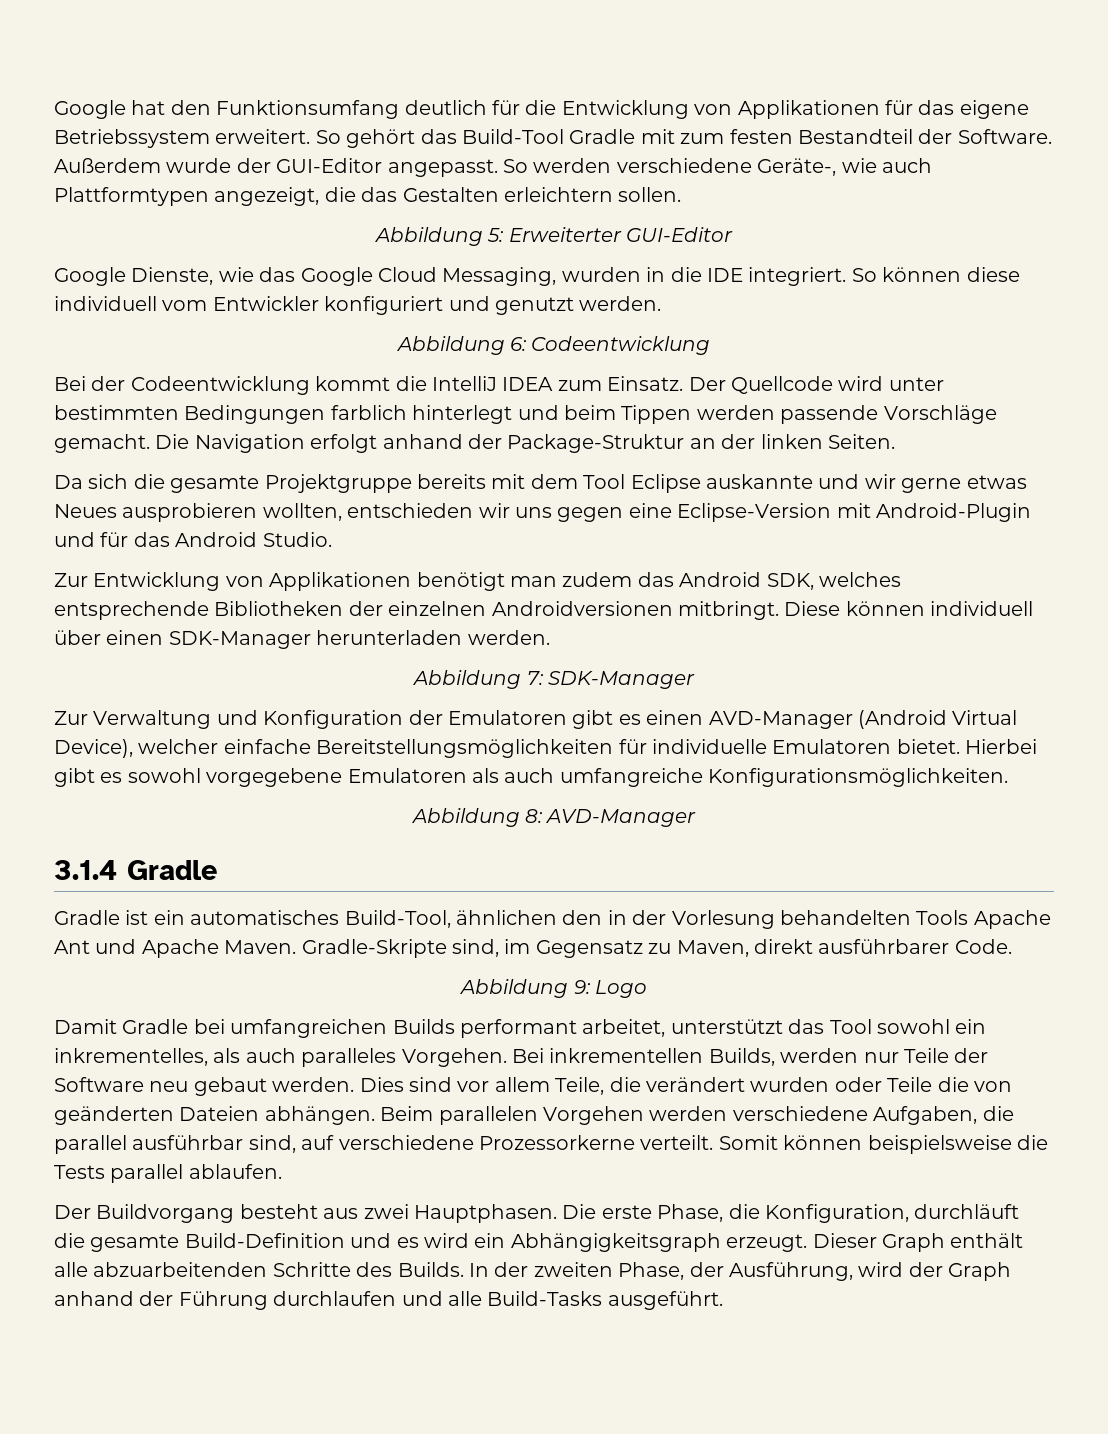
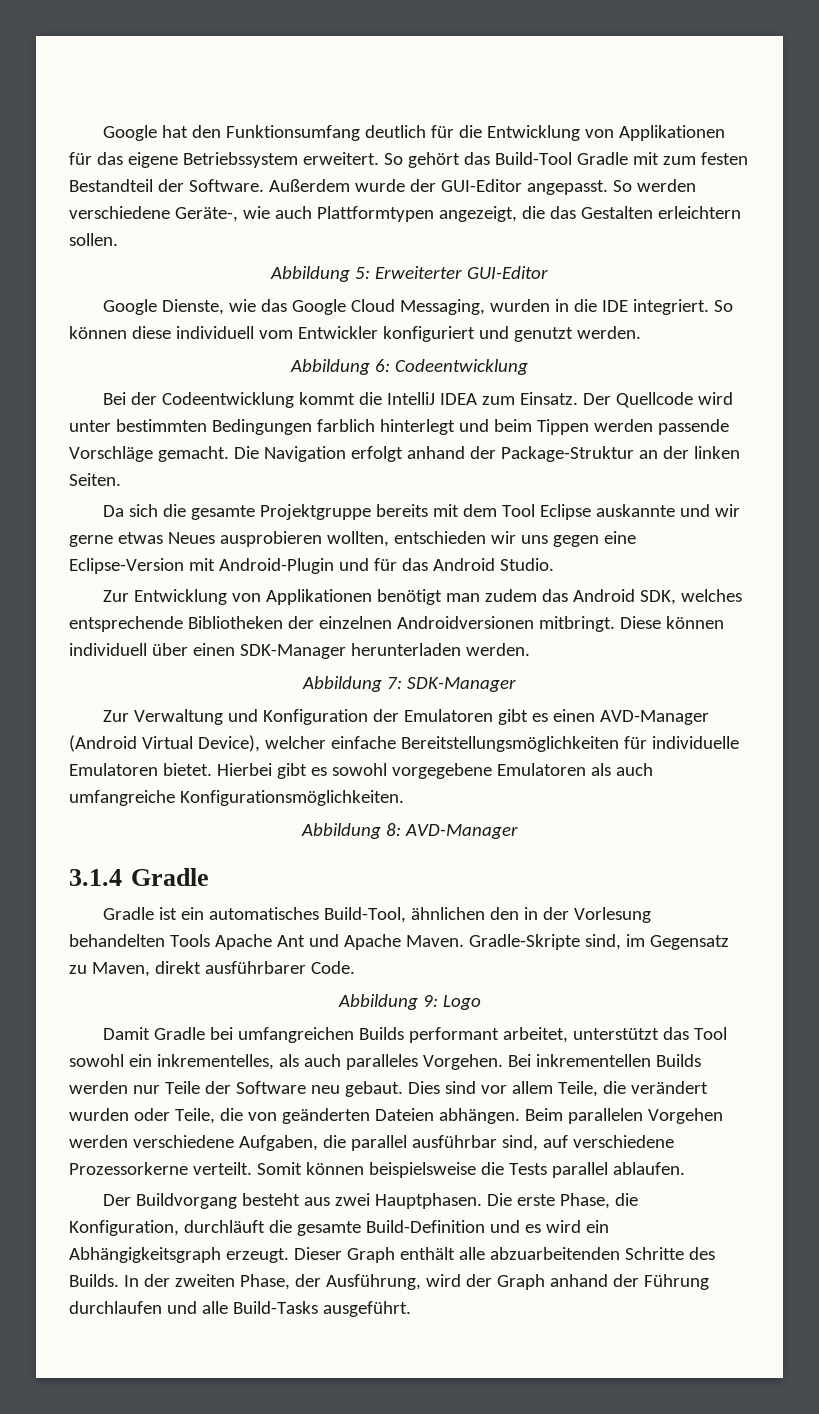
[708,1048,775,1066] Builds, -> [655,1054,701,1067] Builds
[193,1077,355,1096] gebaut werden. -> [344,1081,403,1097] gebaut.
[887,1077,933,1092] Teile -> [174,1108,215,1124] Teile,

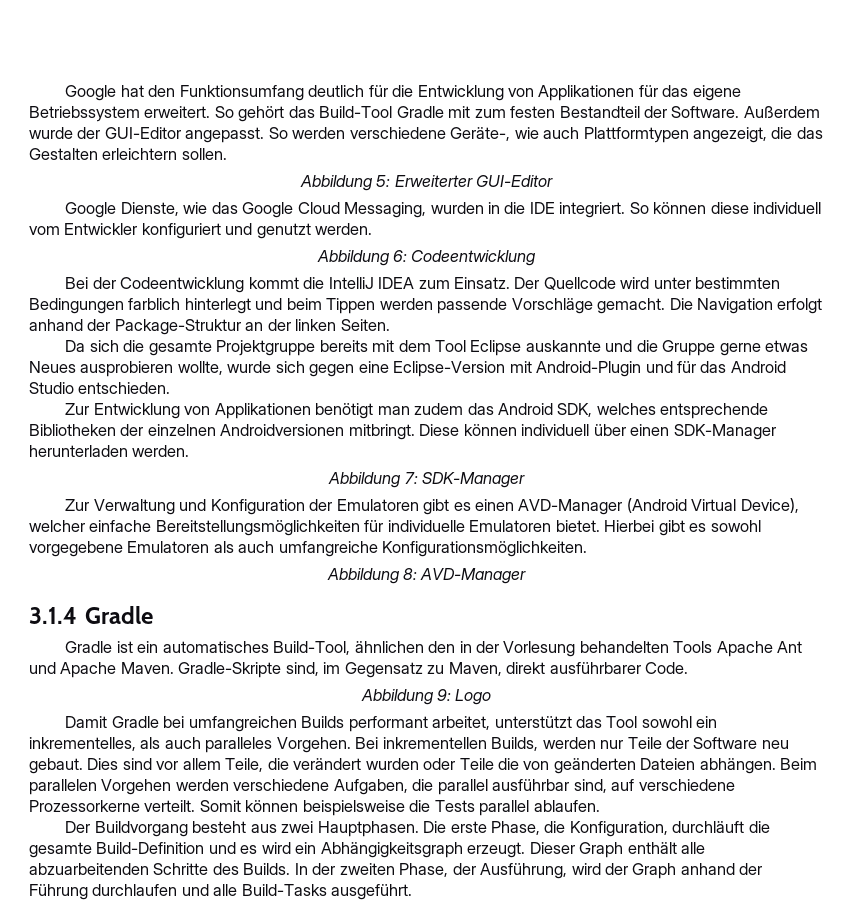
[714,504,740,517] wir -> [636,340,716,356] die Gruppe
[326,531,548,547] wollten, entschieden wir uns -> [177,361,305,375] wollte, wurde sich
[499,558,554,571] Studio. -> [29,382,171,394] Studio entschieden.
[655,1054,701,1067] Builds -> [491,737,539,751] Builds,
[174,1108,215,1124] Teile, -> [459,758,494,770] Teile

